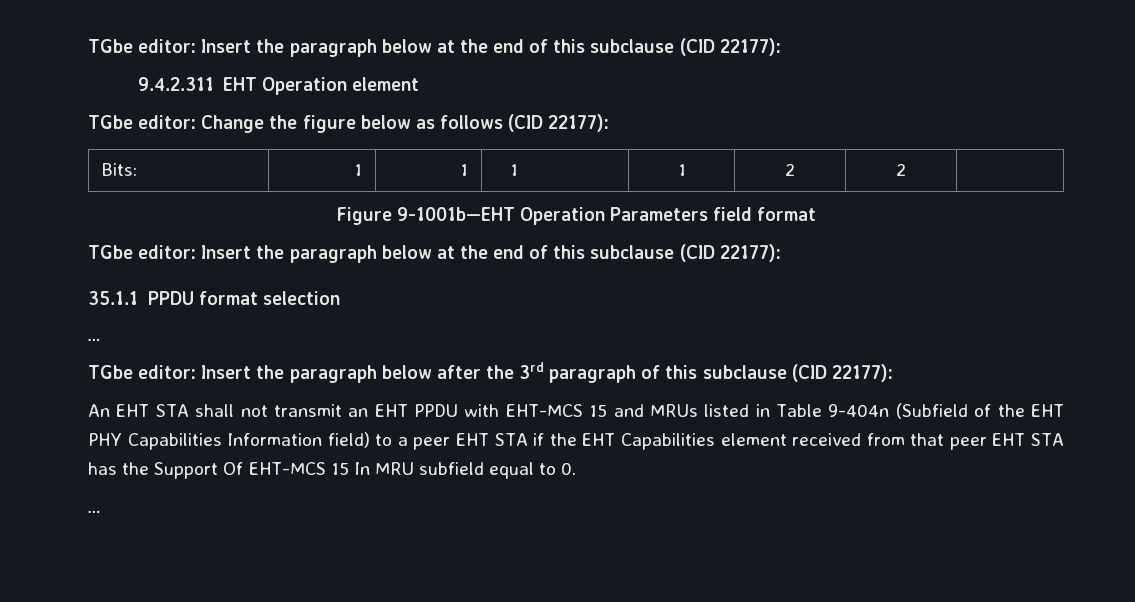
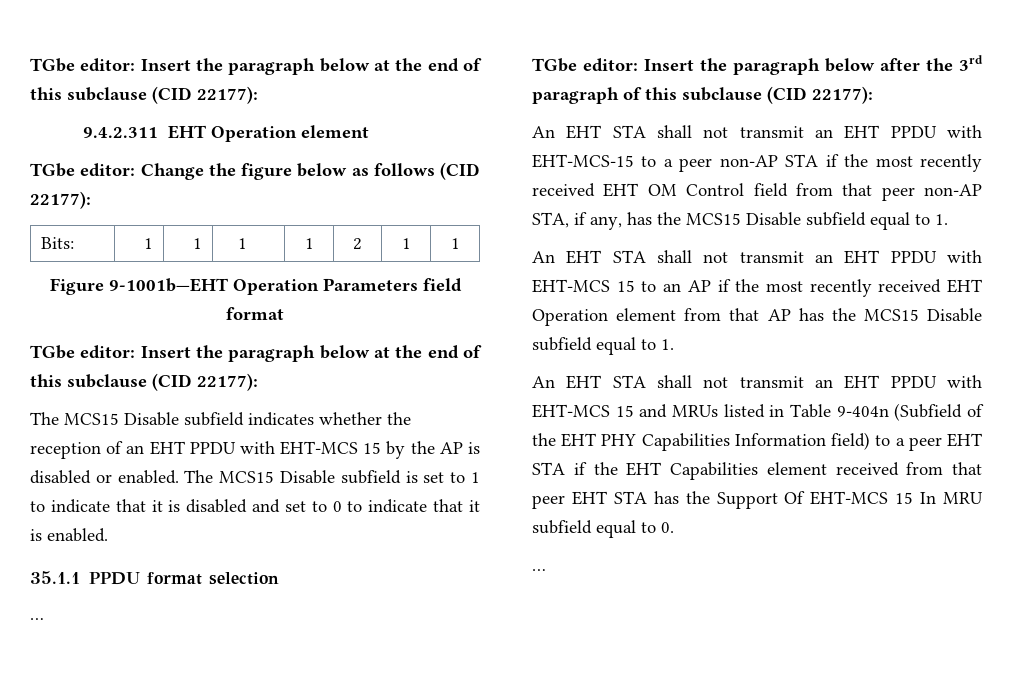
[896,163,906,176] 2 | -> [401,238,411,249] [450,238,460,249] 1 | 1
(781, 253) none -> [30,412,411,426] [30,441,481,459] [30,470,481,484] [30,499,481,513] [30,528,108,542] // The MCS15 Disable subfield indicates whether the reception of an EHT PPDU with EHT-MCS 15 by the AP is disabled or enabled. The MCS15 Disable subfield is set to 1 to indicate that it is disabled and set to 0 to indicate that it is enabled.
(893, 373) none -> [532,125,982,139] [532,154,983,172] [532,183,982,201] [532,212,948,230] [532,250,982,264] [532,279,982,297] [532,308,982,326] [532,337,674,355] // An EHT STA shall not transmit an EHT PPDU with EHT-MCS-15 to a peer non-AP STA if the most recently received EHT OM Control field from that peer non-AP STA, if any, has the MCS15 Disable subfield equal to 1. // An EHT STA shall not transmit an EHT PPDU with EHT-MCS 15 to an AP if the most recently received EHT Operation element from that AP has the MCS15 Disable subfield equal to 1.

